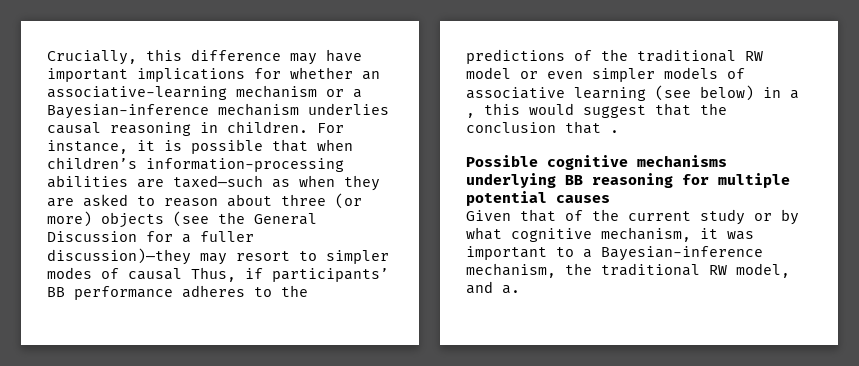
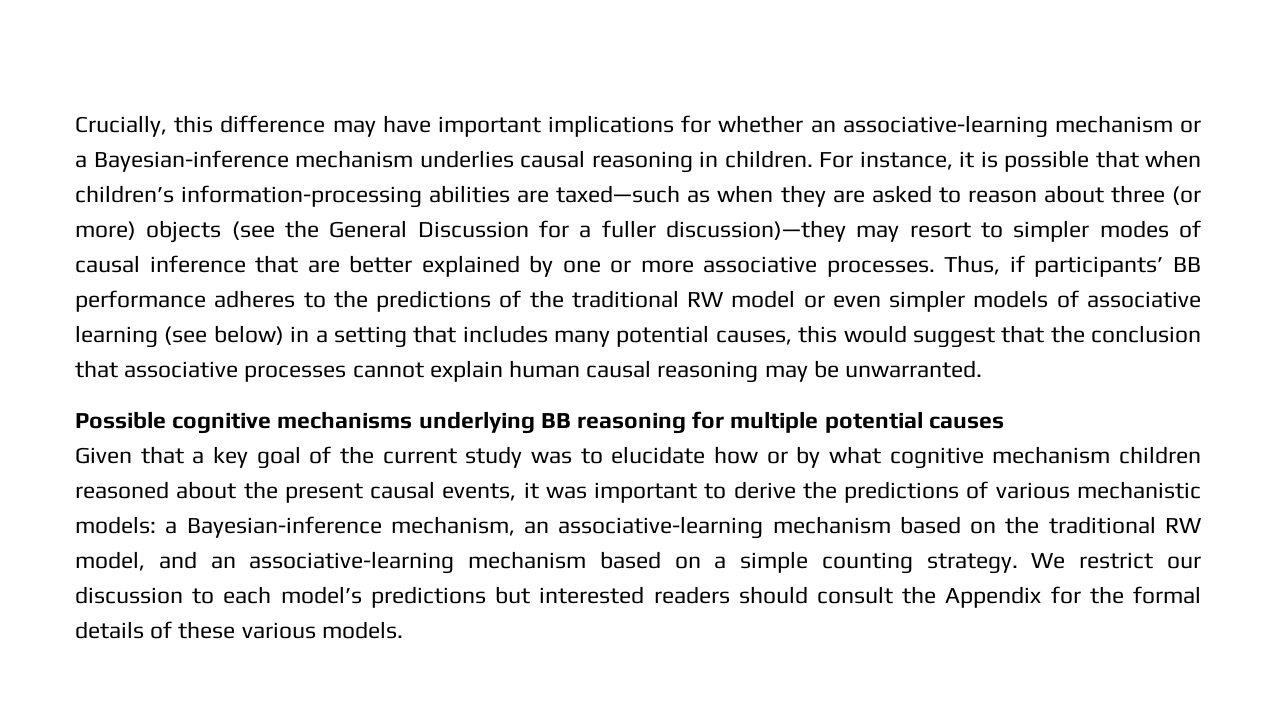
(182, 274) none -> [149,255,935,277] inference that are better explained by one or more associative processes.
[466,113,475,118] , -> [333,325,792,348] setting that includes many potential causes,
[610,130,619,133] . -> [124,360,983,383] associative processes cannot explain human causal reasoning may be unwarranted.
(556, 215) none -> [192,446,301,469] a key goal
[754,209,799,225] [466,227,754,242] [466,246,763,261] [466,263,556,278] or by what cognitive mechanism, it was important to a Bayesian-inference mechanism, -> [531,446,1201,469] [75,481,1201,503] [75,516,997,539] was to elucidate how or by what cognitive mechanism children reasoned about the present causal events, it was important to derive the predictions of various mechanistic models: a Bayesian-inference mechanism, an associative-learning mechanism based on
[502,285,520,294] a. -> [210,551,1201,574] [75,586,1201,608] [75,621,403,639] an associative-learning mechanism based on a simple counting strategy. We restrict our discussion to each model’s predictions but interested readers should consult the Appendix for the formal details of these various models.

